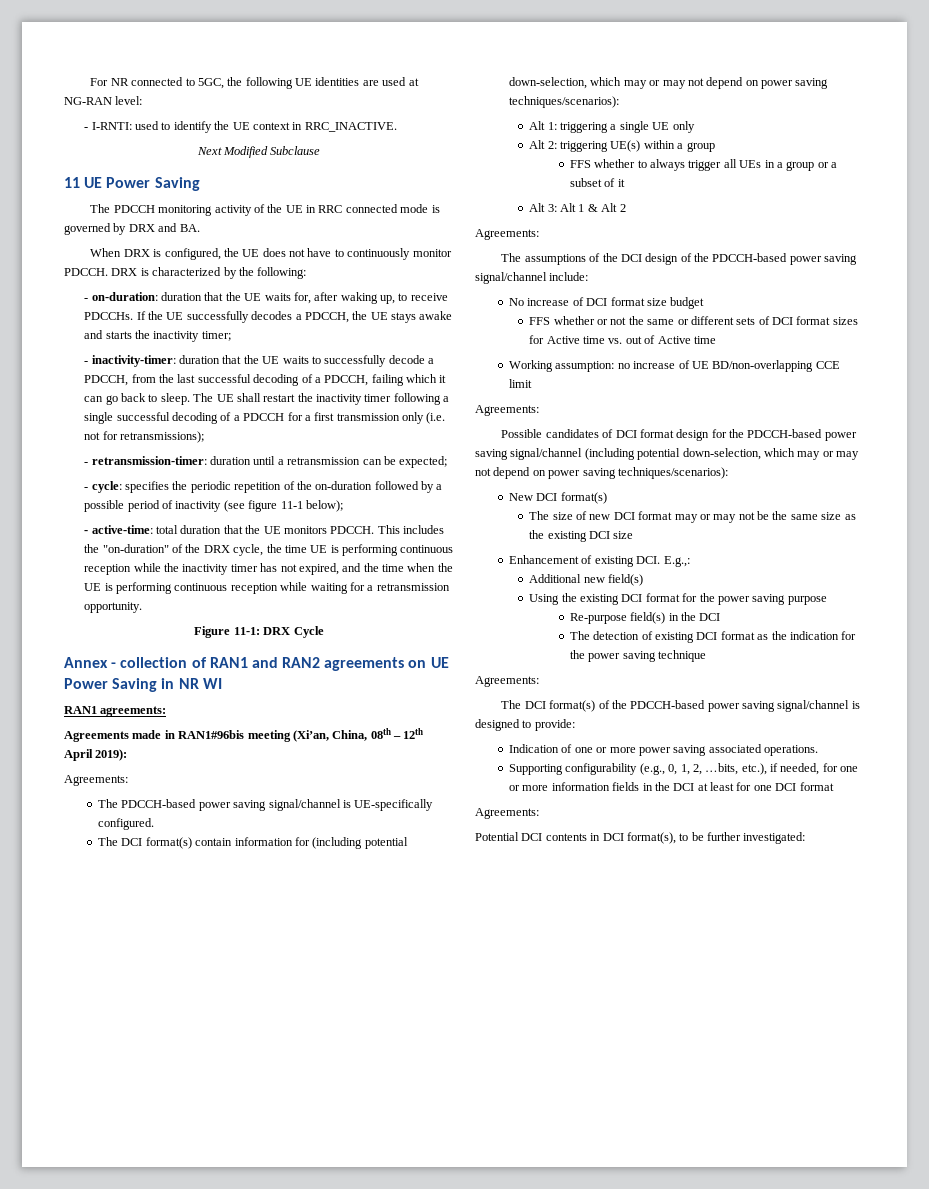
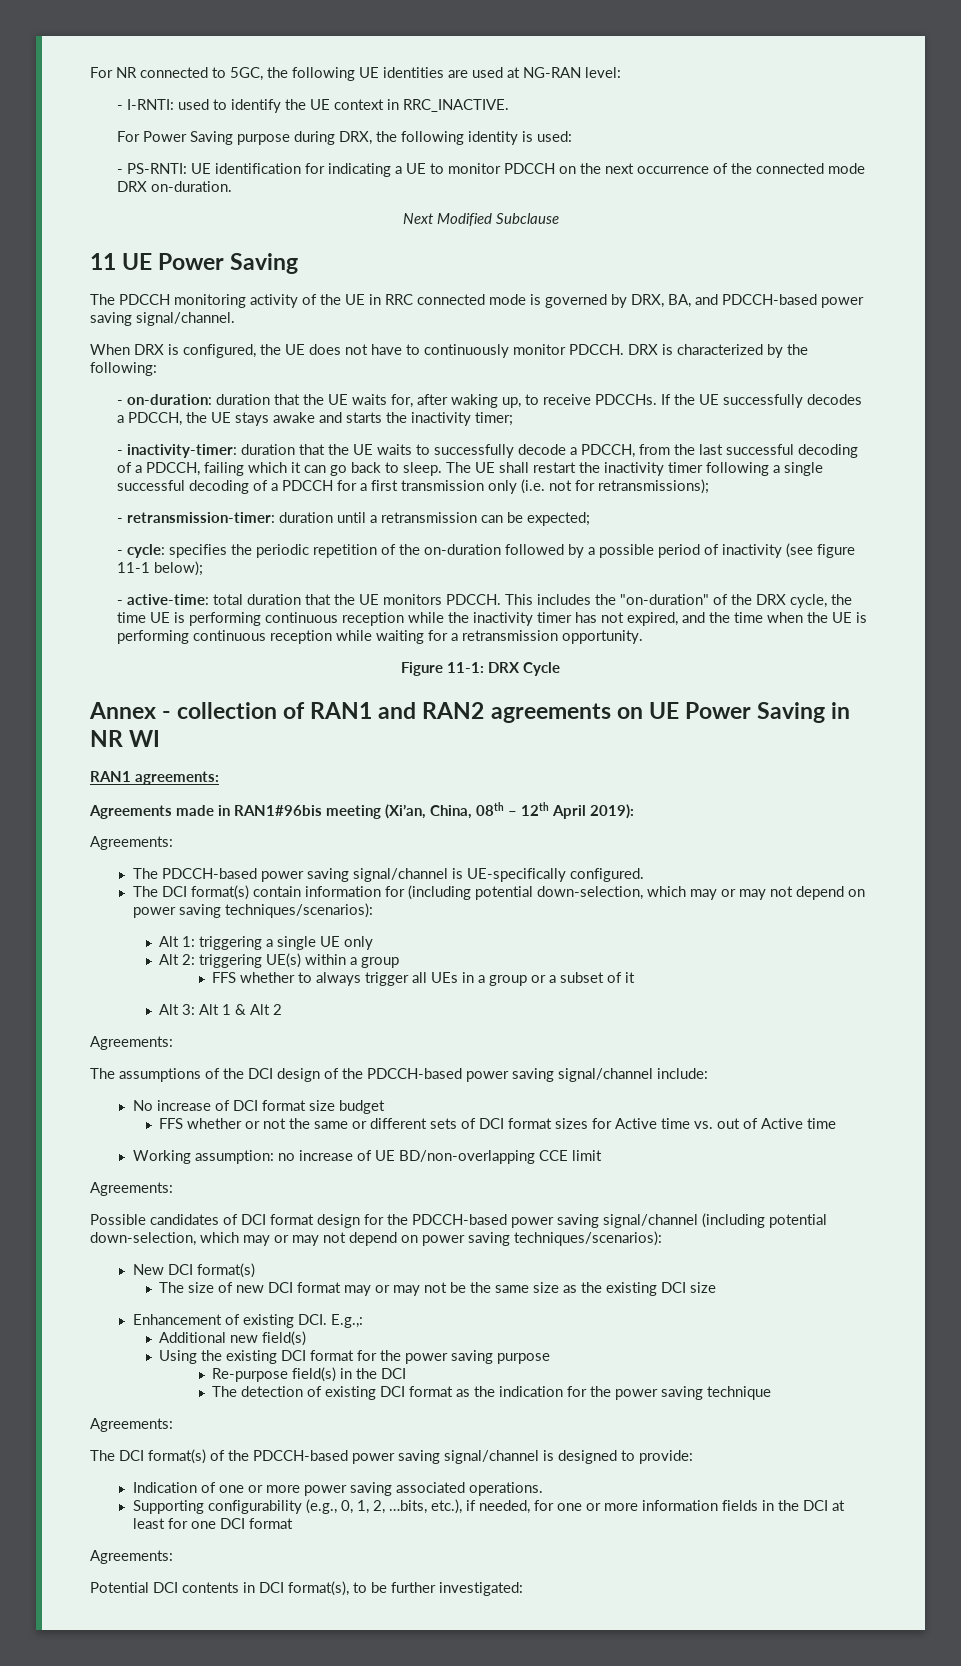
(397, 127) none -> [116,131,572,145] [116,163,865,177] [116,181,232,192] // For Power Saving purpose during DRX, the following identity is used: // - PS-RNTI: UE identification for indicating a UE to monitor PDCCH on the next occurrence of the connected mode DRX on-duration.
[128,223,200,232] DRX and BA. -> [631,294,864,308] [90,312,235,326] DRX, BA, and PDCCH-based power saving signal/channel.

